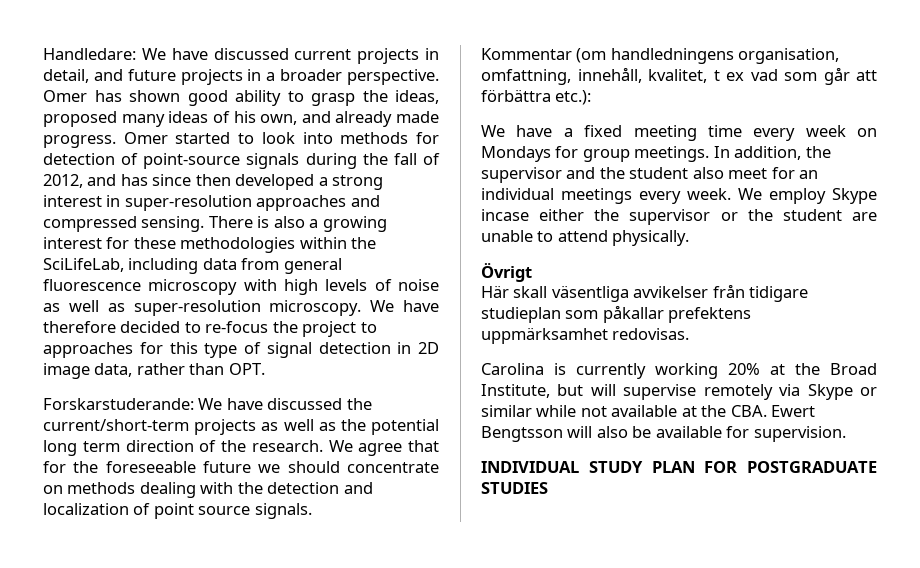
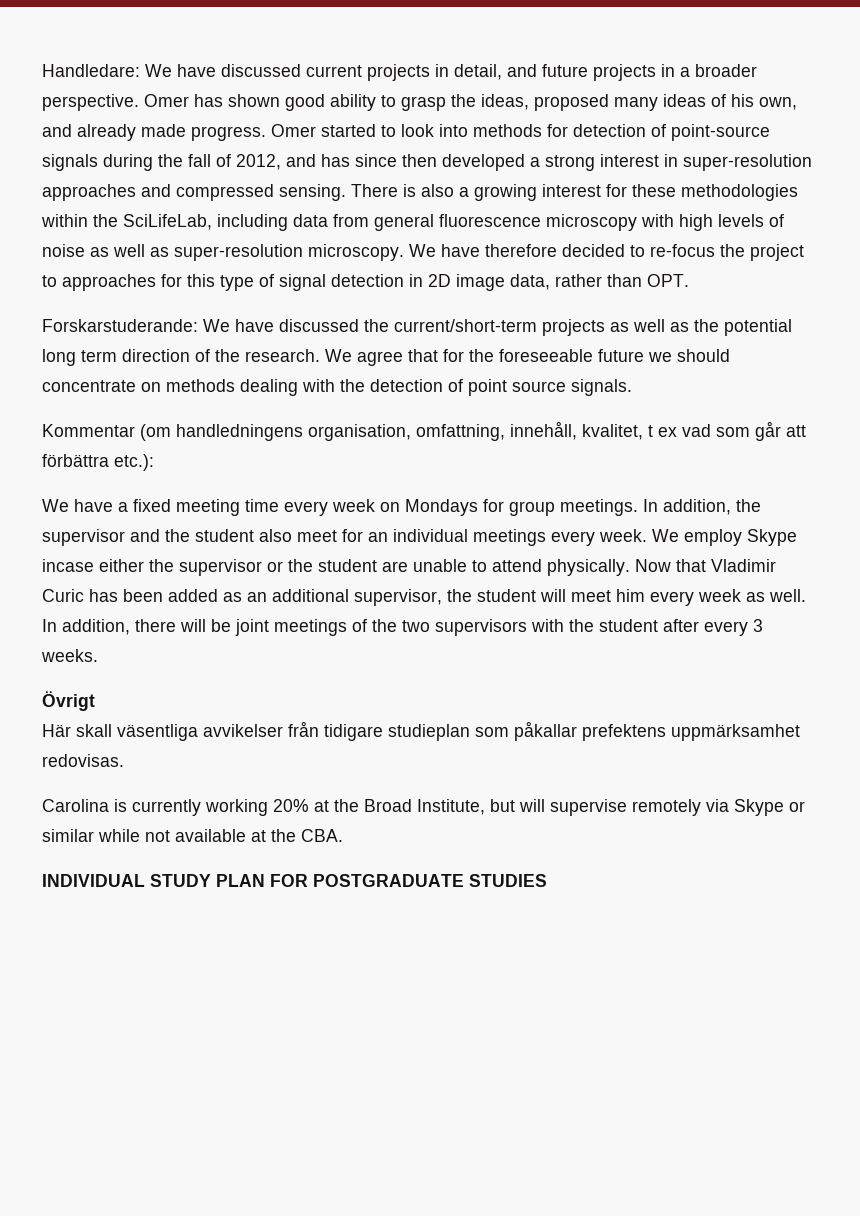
[343,482,373,494] [43,503,129,515] and localization -> (443, 385) none
(690, 238) none -> [635,559,776,572] [42,589,806,606] [42,619,763,636] [41,649,98,662] Now that Vladimir Curic has been added as an additional supervisor, the student will meet him every week as well. In addition, there will be joint meetings of the two supervisors with the student after every 3 weeks.
[771,405,816,417] [481,426,846,442] Ewert Bengtsson will also be available for supervision. -> (343, 835) none

